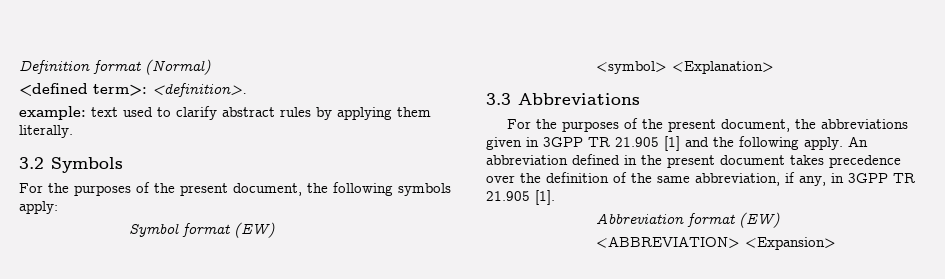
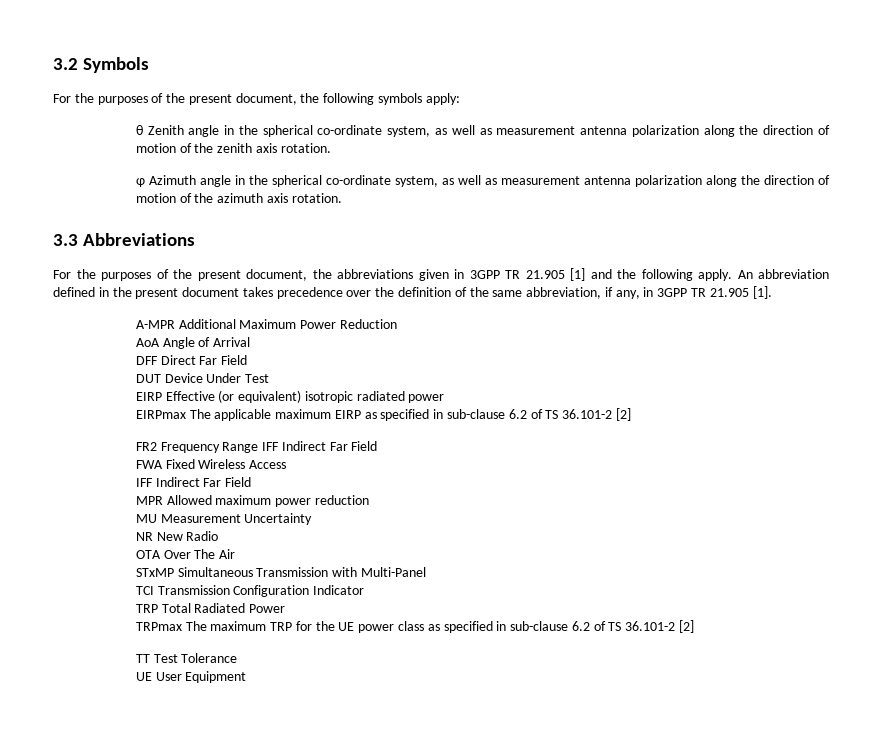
[19,59,211,75] [19,83,247,97] [19,106,431,120] [19,125,73,138] Definition format (Normal) // <defined term>: <definition>. // example: text used to clarify abstract rules by applying them literally. // -> (53, 64) none
[129,222,276,238] [596,61,775,74] Symbol format (EW) // <symbol> <Explanation> -> [135,125,831,137] [135,143,331,153] [135,175,831,187] [135,193,342,203] θ Zenith angle in the spherical co-ordinate system, as well as measurement antenna polarization along the direction of motion of the zenith axis rotation. // φ Azimuth angle in the spherical co-ordinate system, as well as measurement antenna polarization along the direction of motion of the azimuth axis rotation.
[596,212,781,228] [596,236,837,250] Abbreviation format (EW) // <ABBREVIATION> <Expansion> -> [135,319,397,329] [135,337,251,349] [135,355,248,365] [135,373,270,383] [135,390,445,403] [135,408,631,421] [135,441,378,453] [135,459,287,469] [135,477,252,487] [135,495,369,507] [135,513,313,525] [135,531,219,541] [135,549,236,559] [135,567,426,577] [135,585,365,597] [135,603,286,613] [135,620,695,633] [135,653,238,663] [135,671,247,683] A-MPR Additional Maximum Power Reduction // AoA Angle of Arrival // DFF Direct Far Field // DUT Device Under Test // EIRP Effective (or equivalent) isotropic radiated power // EIRPmax The applicable maximum EIRP as specified in sub-clause 6.2 of TS 36.101-2 [2] // FR2 Frequency Range IFF Indirect Far Field // FWA Fixed Wireless Access // IFF Indirect Far Field // MPR Allowed maximum power reduction // MU Measurement Uncertainty // NR New Radio // OTA Over The Air // STxMP Simultaneous Transmission with Multi-Panel // TCI Transmission Configuration Indicator // TRP Total Radiated Power // TRPmax The maximum TRP for the UE power class as specified in sub-clause 6.2 of TS 36.101-2 [2] // TT Test Tolerance // UE User Equipment

